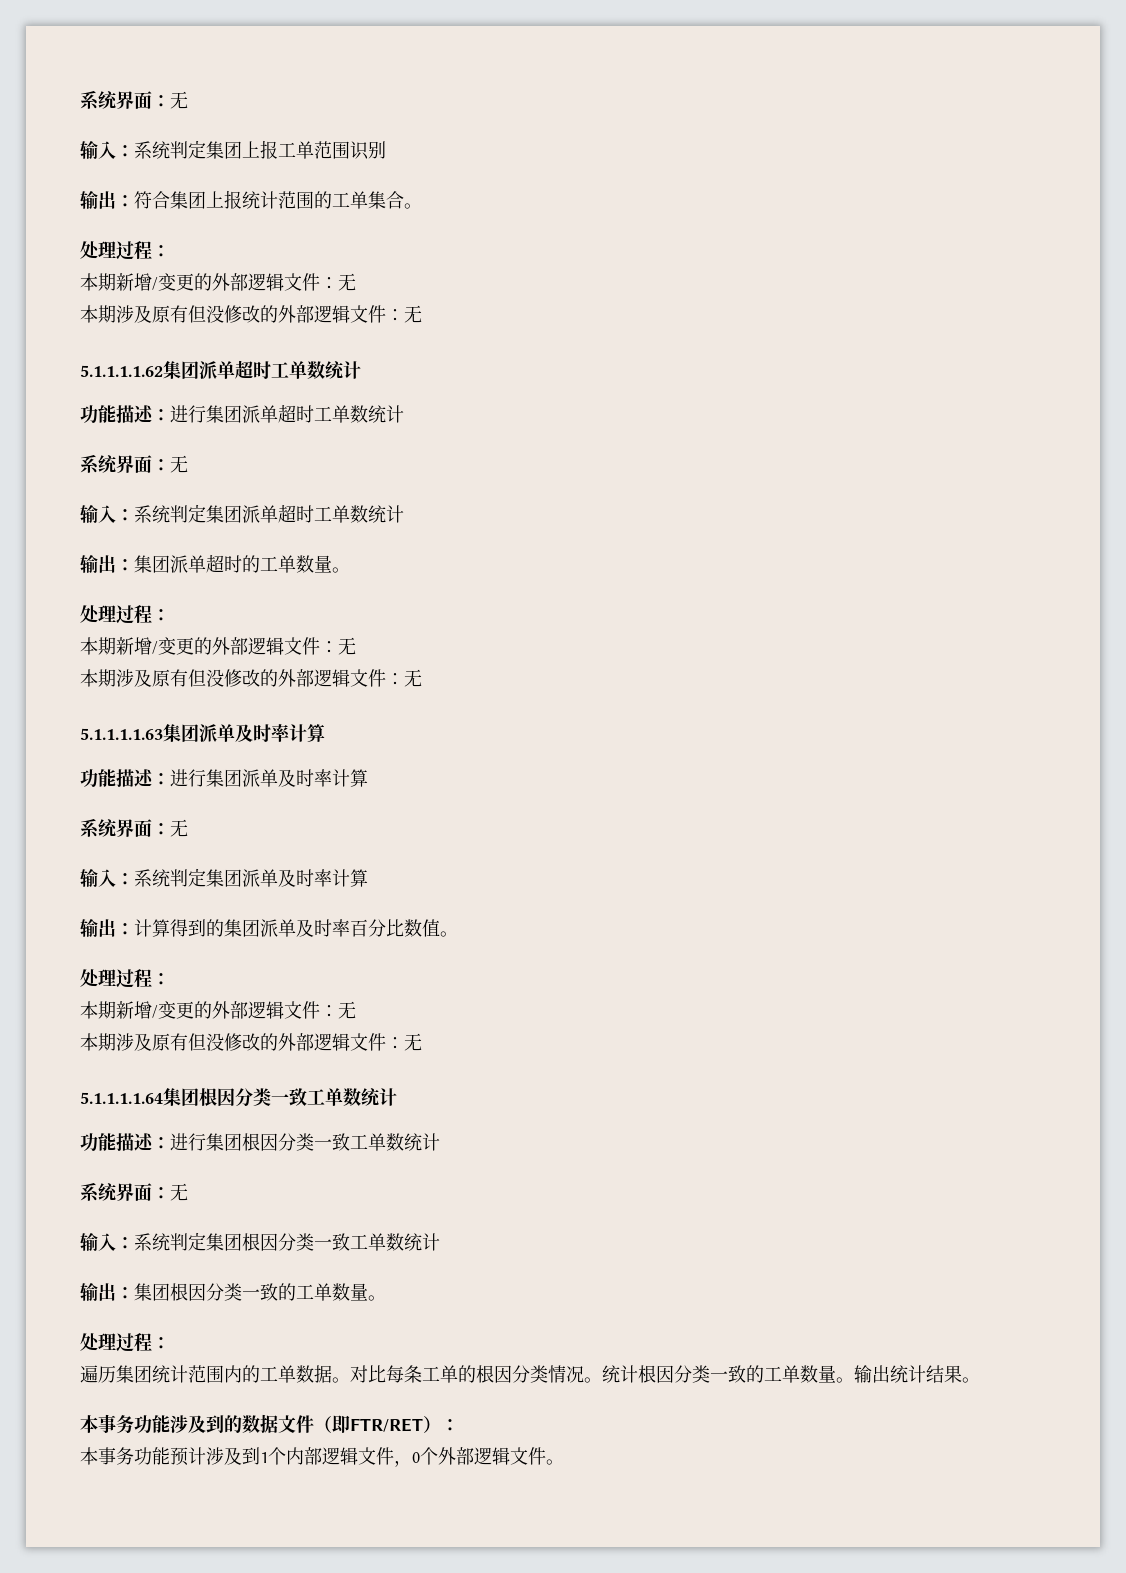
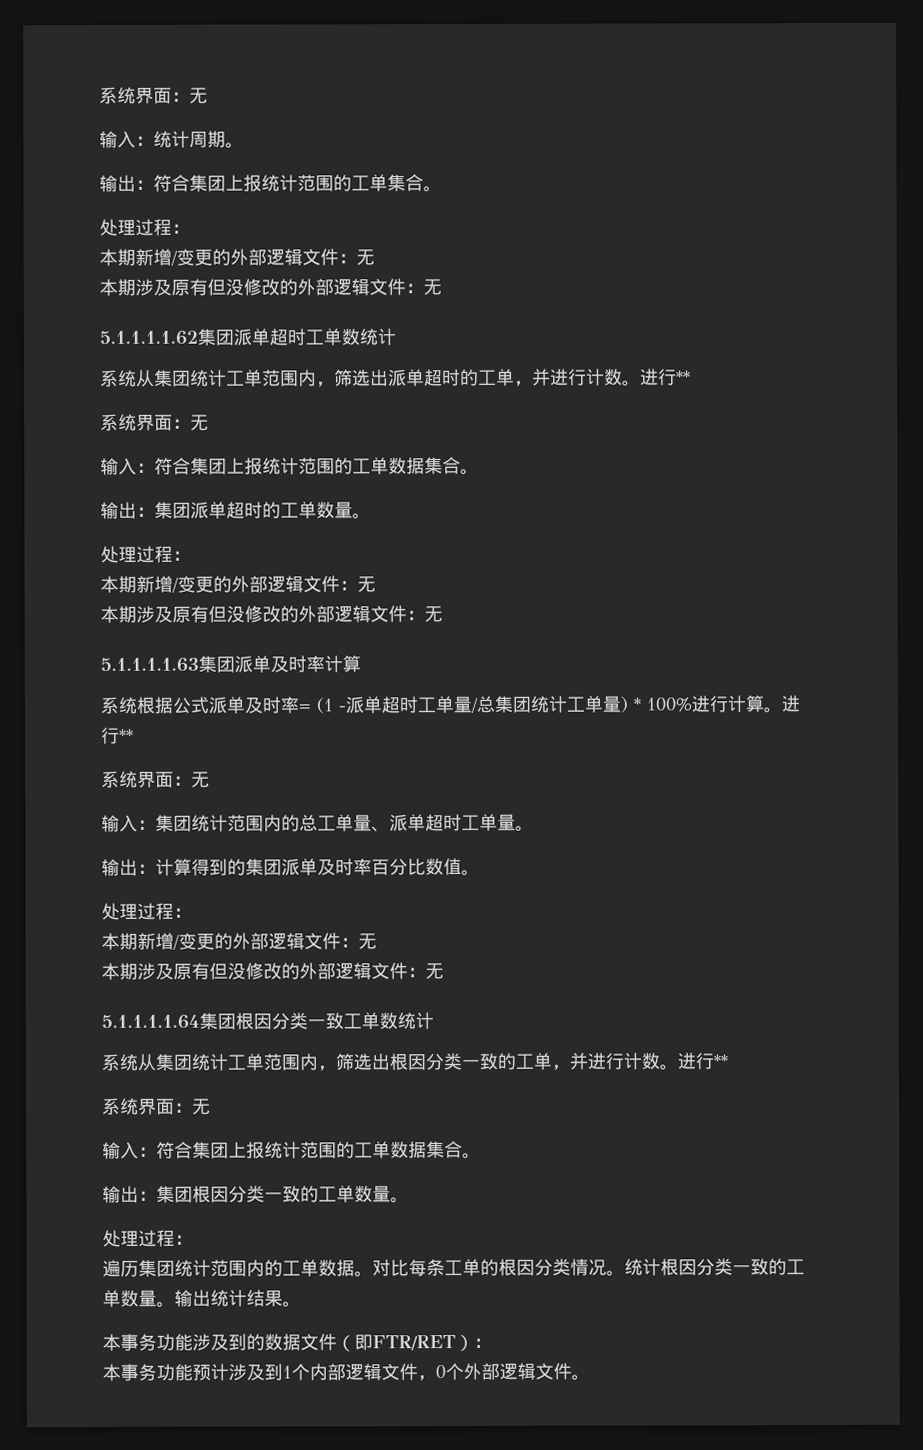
[80,90,188,110] [80,140,386,160] 系统界面：无 // 输入：系统判定集团上报工单范围识别 -> [99,86,208,105] [99,130,244,149] 系统界面：无 // 输入：统计周期。
[80,404,404,423] [80,454,188,474] [80,504,404,523] 功能描述：进行集团派单超时工单数统计 // 系统界面：无 // 输入：系统判定集团派单超时工单数统计 -> [100,368,691,388] [100,413,209,432] [100,457,479,476] 系统从集团统计工单范围内，筛选出派单超时的工单，并进行计数。进行** // 系统界面：无 // 输入：符合集团上报统计范围的工单数据集合。
[80,769,368,787] [80,818,188,838] [80,868,368,887] 功能描述：进行集团派单及时率计算 // 系统界面：无 // 输入：系统判定集团派单及时率计算 -> [100,695,800,715] [101,726,134,745] [101,770,210,789] [101,813,534,833] 系统根据公式派单及时率= (1 -派单超时工单量/总集团统计工单量) * 100%进行计算。进行** // 系统界面：无 // 输入：集团统计范围内的总工单量、派单超时工单量。
[80,1133,440,1151] [80,1182,188,1202] [80,1232,440,1251] 功能描述：进行集团根因分类一致工单数统计 // 系统界面：无 // 输入：系统判定集团根因分类一致工单数统计 -> [101,1052,728,1072] [102,1097,211,1116] [102,1140,481,1160] 系统从集团统计工单范围内，筛选出根因分类一致的工单，并进行计数。进行** // 系统界面：无 // 输入：符合集团上报统计范围的工单数据集合。

